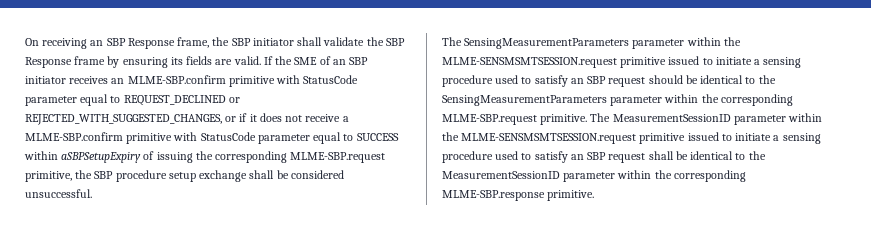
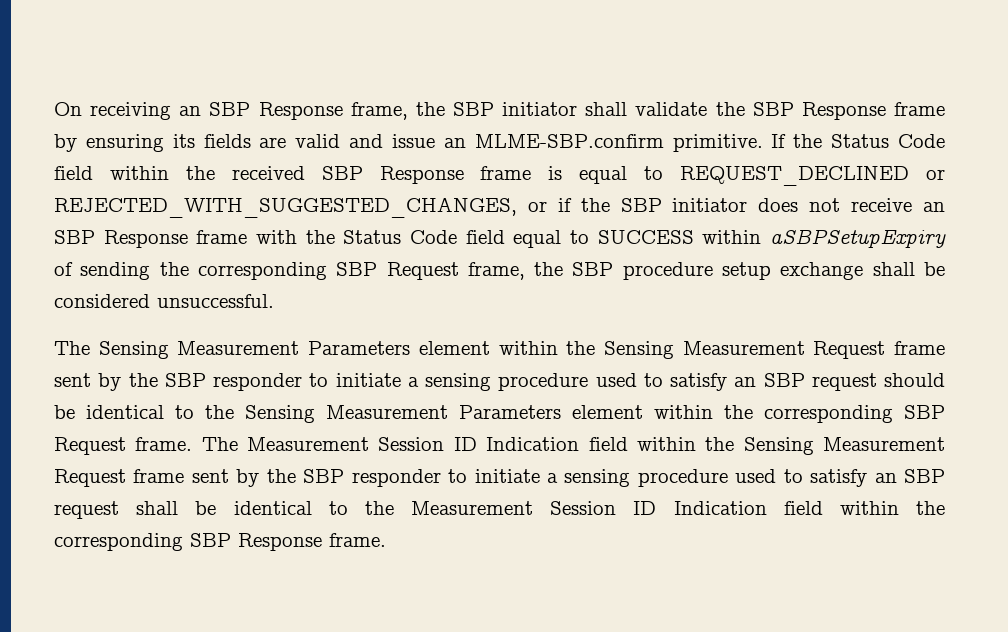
[233,56,369,65] [25,75,359,87] [25,96,77,106] valid. If the SME of an SBP initiator receives an MLME-SBP.confirm primitive with StatusCode parameter -> [295,134,946,152] [54,166,563,184] valid and issue an MLME-SBP.confirm primitive. If the Status Code field within the received SBP Response frame is
[249,113,349,122] [25,132,310,144] it does not receive a MLME-SBP.confirm primitive with StatusCode parameter -> [580,198,946,212] [54,230,505,248] the SBP initiator does not receive an SBP Response frame with the Status Code field
[156,151,386,163] [25,171,72,182] issuing the corresponding MLME-SBP.request primitive, -> [80,262,525,280] sending the corresponding SBP Request frame,
[464,37,741,49] [442,56,700,68] SensingMeasurementParameters parameter within the MLME-SENSMSMTSESSION.request primitive issued -> [98,341,946,359] [54,373,302,391] Sensing Measurement Parameters element within the Sensing Measurement Request frame sent by the SBP responder
[442,94,793,106] [442,113,823,125] [442,132,719,144] SensingMeasurementParameters parameter within the corresponding MLME-SBP.request primitive. The MeasurementSessionID parameter within the MLME-SENSMSMTSESSION.request primitive issued -> [245,405,945,423] [54,437,946,455] [54,469,441,487] Sensing Measurement Parameters element within the corresponding SBP Request frame. The Measurement Session ID Indication field within the Sensing Measurement Request frame sent by the SBP responder
[442,170,746,182] [442,190,595,201] MeasurementSessionID parameter within the corresponding MLME-SBP.response primitive. -> [411,501,945,515] [54,533,386,551] Measurement Session ID Indication field within the corresponding SBP Response frame.

